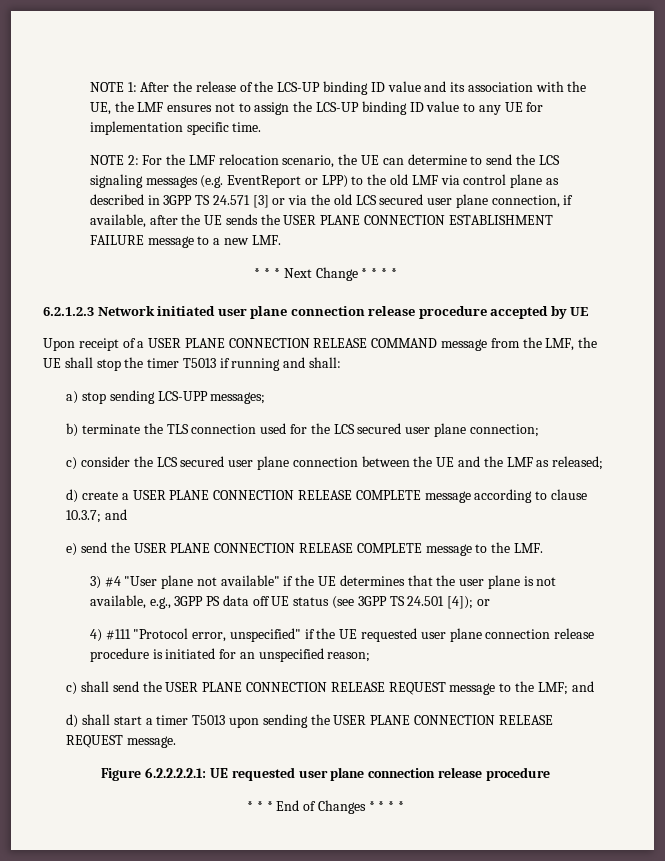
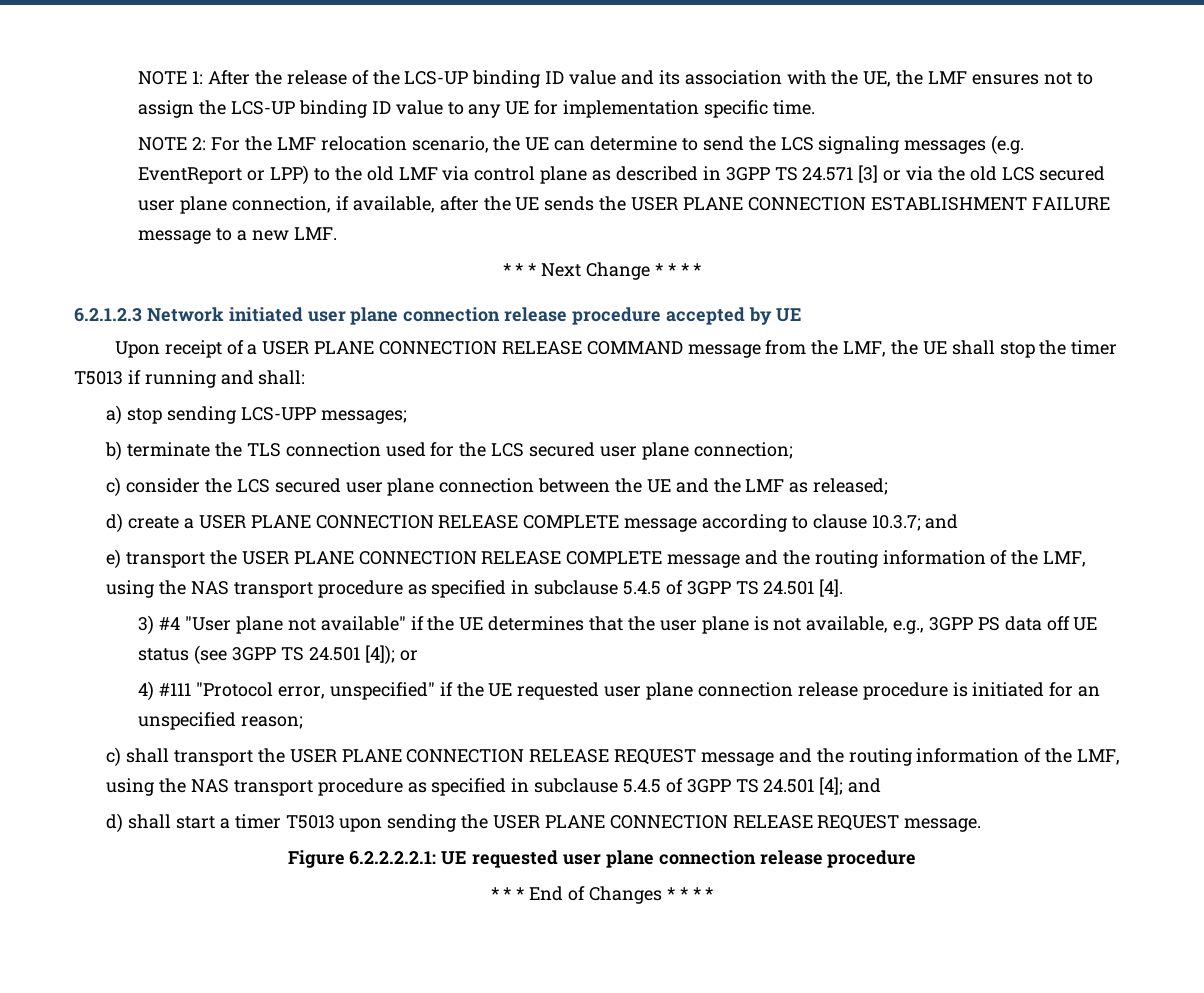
[81,542,108,553] send -> [126,552,206,568] transport
[475,542,543,553] to the LMF. -> [744,550,1087,568] [106,579,844,598] and the routing information of the LMF, using the NAS transport procedure as specified in subclause 5.4.5 of 3GPP TS 24.501 [4].
[112,681,139,692] send -> [173,750,253,766] transport
[499,681,568,695] to the LMF; -> [778,748,1120,766] [106,777,844,796] and the routing information of the LMF, using the NAS transport procedure as specified in subclause 5.4.5 of 3GPP TS 24.501 [4];

